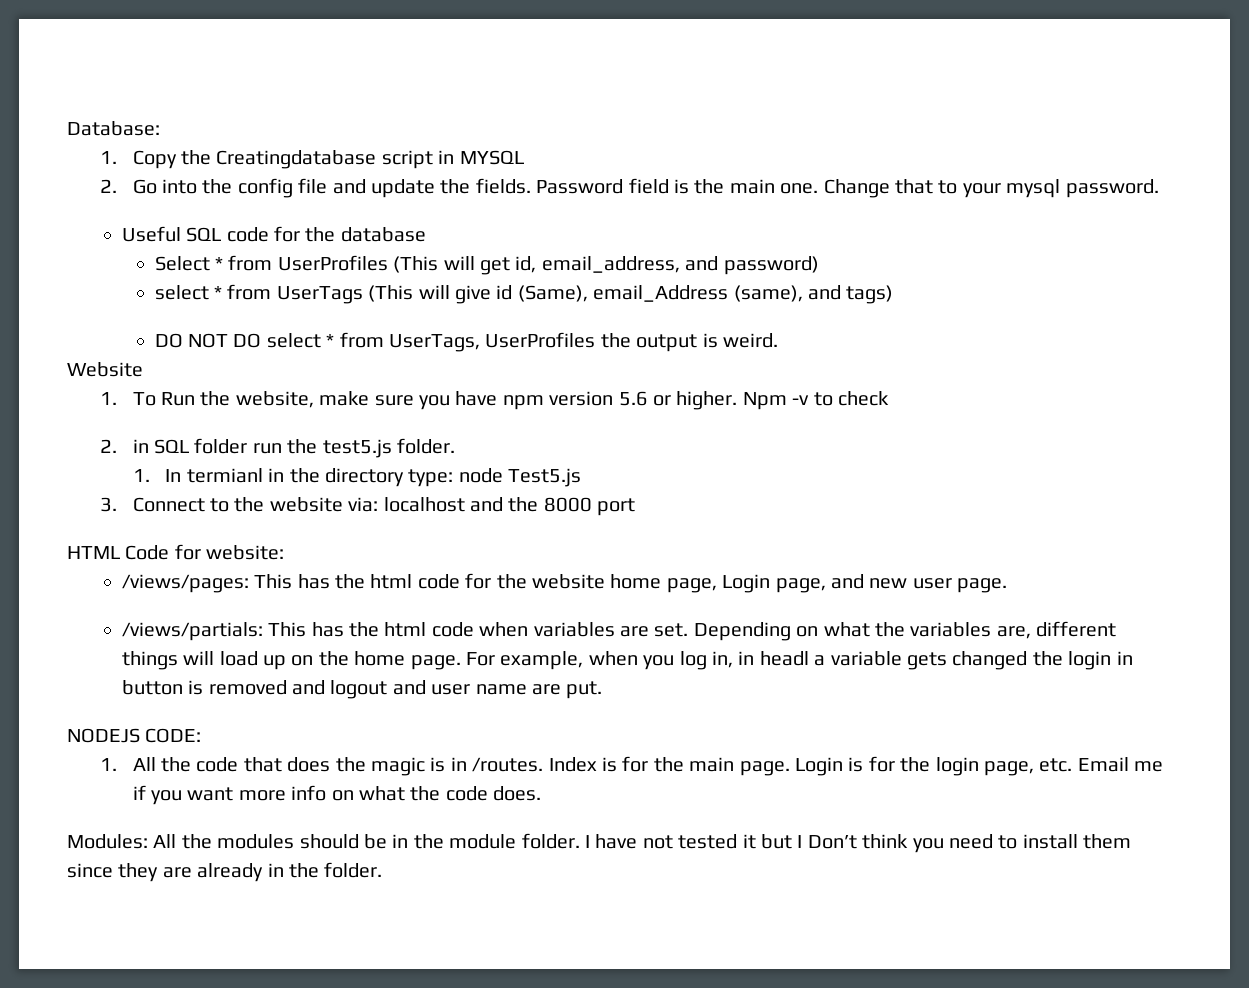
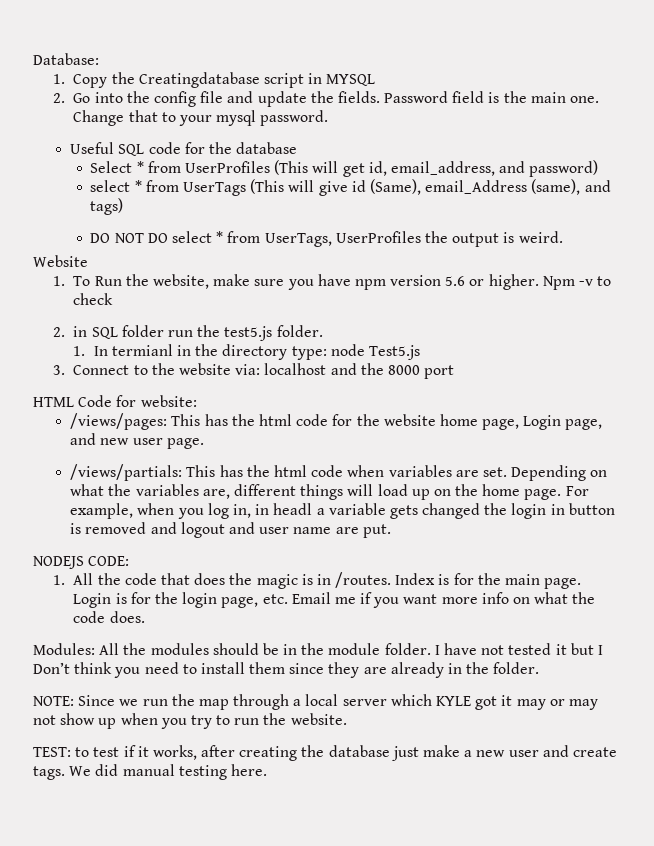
(383, 870) none -> [33,694,598,710] [33,713,347,729] [33,745,617,761] [33,764,267,780] // NOTE: Since we run the map through a local server which KYLE got it may or may not show up when you try to run the website. // TEST: to test if it works, after creating the database just make a new user and create tags. We did manual testing here.

